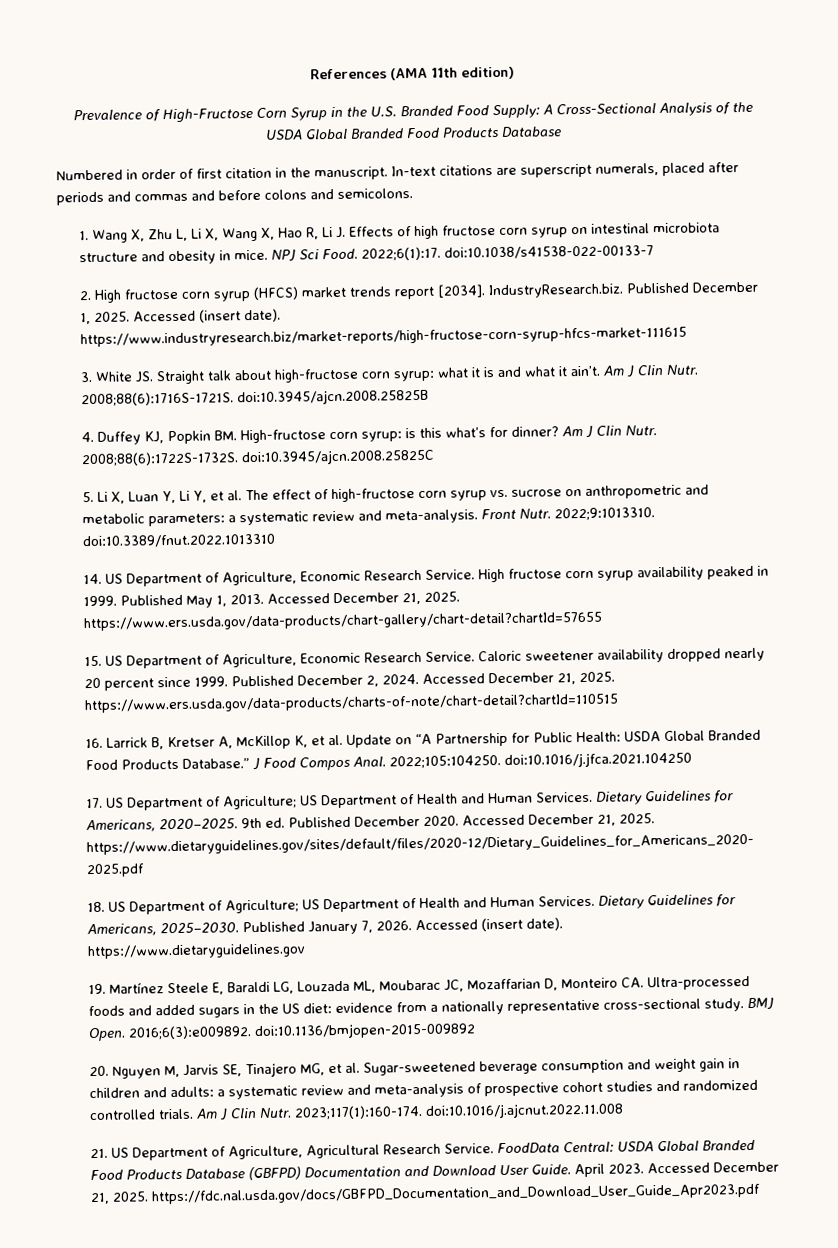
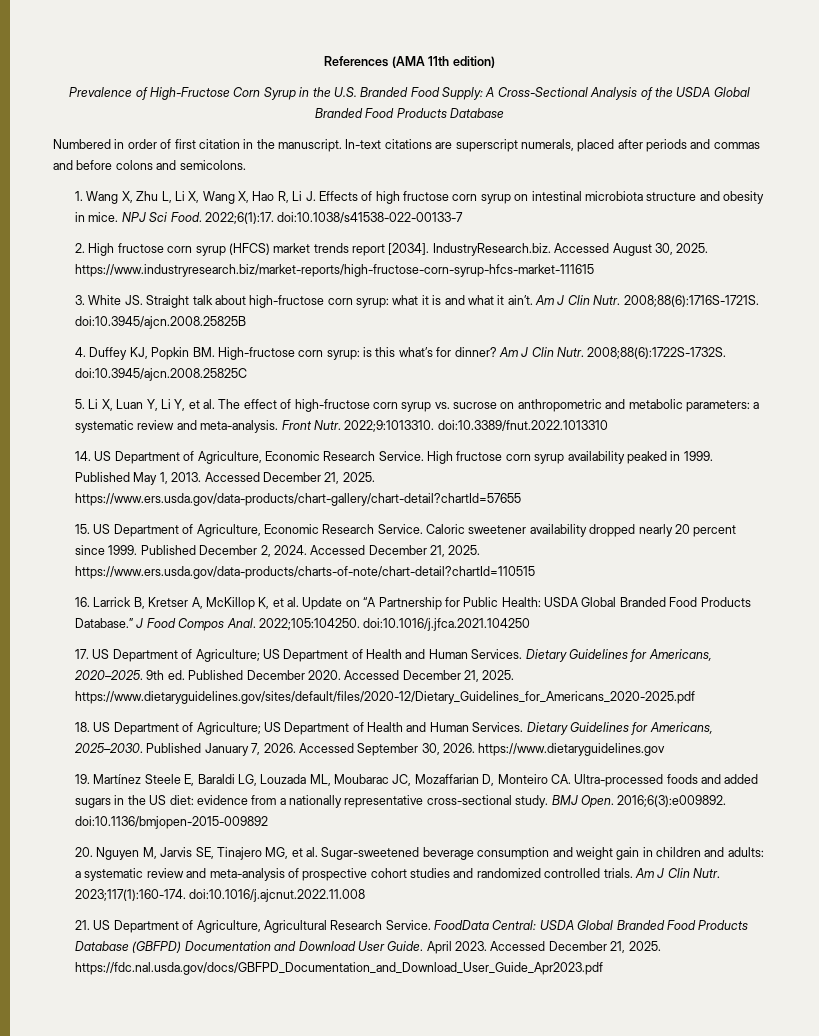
[626,281,759,294] [80,308,282,325] Published December 1, 2025. Accessed (insert date). -> [554,243,709,256] Accessed August 30, 2025.
[481,917,564,932] (insert date). -> [357,743,476,756] September 30, 2026.

